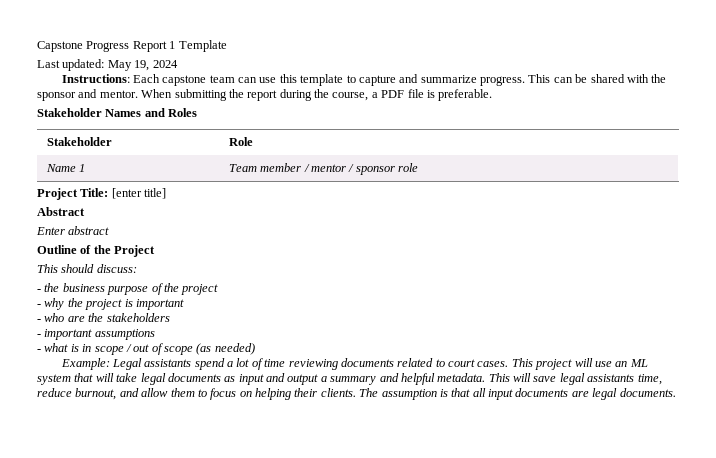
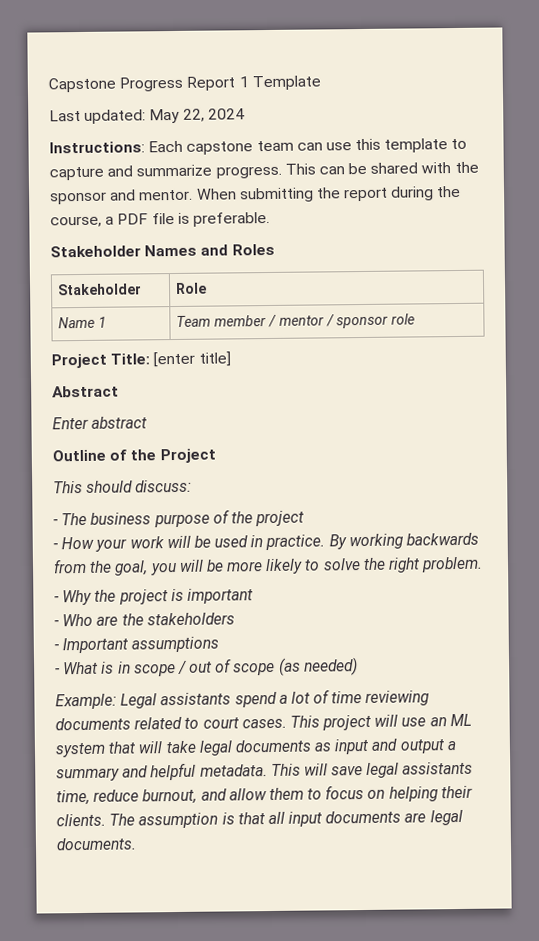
[134,60,150,71] 19, -> [182,108,205,122] 22,
[44,283,60,292] the -> [61,512,88,526] The
[44,298,65,310] why -> [61,532,480,552] [53,556,484,576] [54,589,93,606] How your work will be used in practice. By working backwards from the goal, you will be more likely to solve the right problem. // - Why
[44,313,65,322] who -> [62,613,94,627] Who
[44,329,93,340] important -> [62,637,129,654] Important
[44,343,69,352] what -> [63,661,99,675] What

